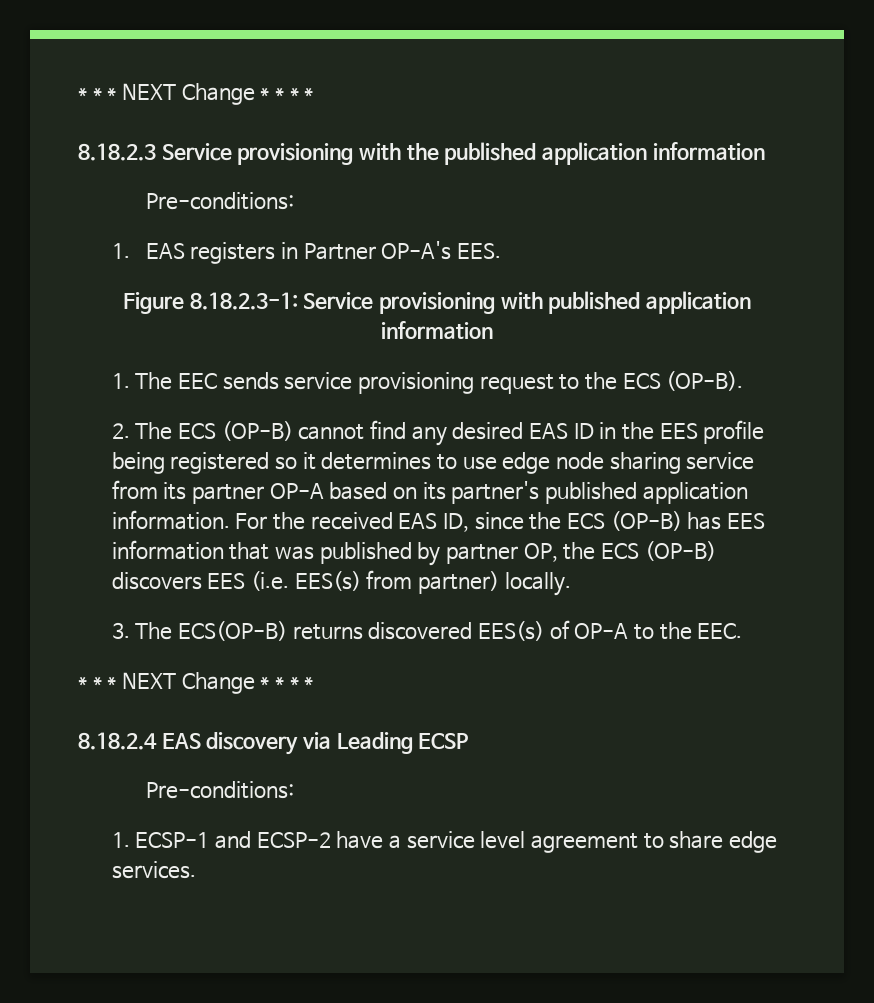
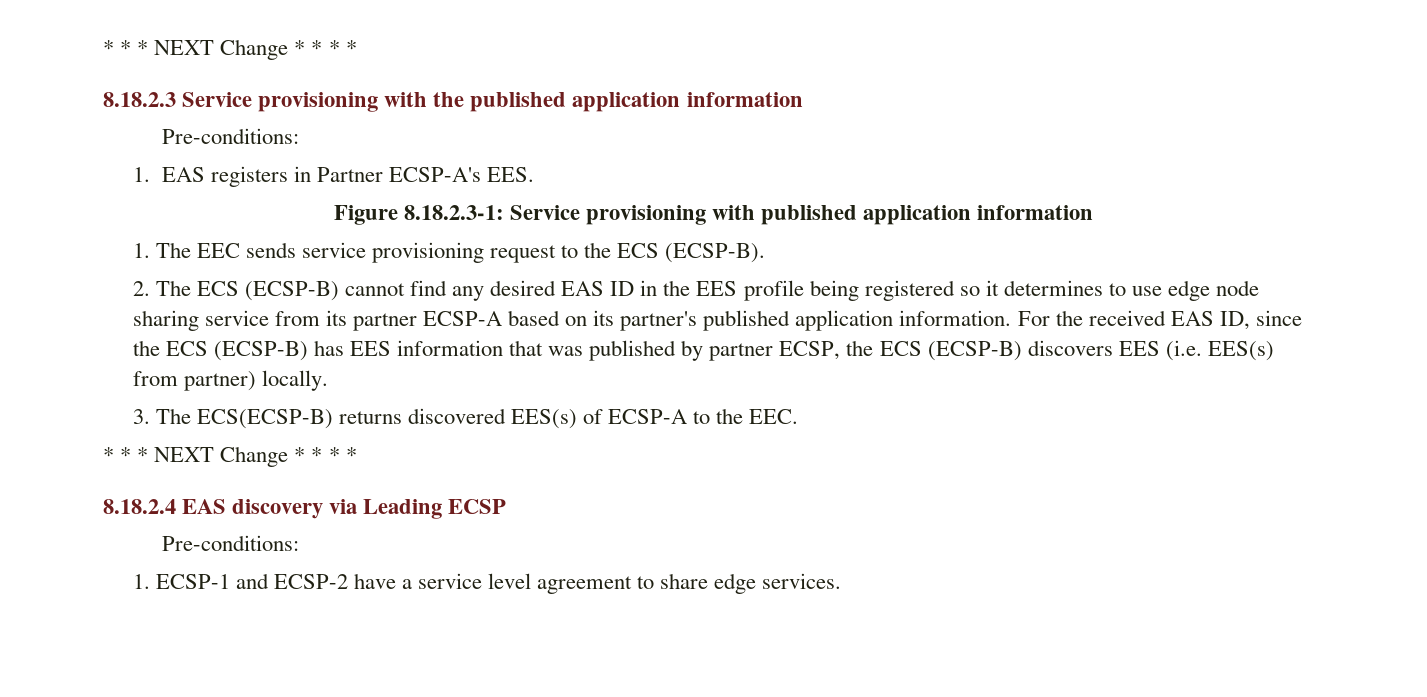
[381,241,452,260] OP-A's -> [389,167,482,182] ECSP-A's
[666,371,744,391] (OP-B). -> [665,243,766,263] (ECSP-B).
[221,421,293,441] (OP-B) -> [244,281,339,301] (ECSP-B)
[269,483,324,499] OP-A -> [422,311,502,326] ECSP-A
[610,511,682,531] (OP-B) -> [213,341,308,361] (ECSP-B)
[523,541,716,562] OP, the ECS (OP-B) -> [779,340,1022,361] ECSP, the ECS (ECSP-B)
[178,621,288,641] ECS(OP-B) -> [196,409,333,429] ECS(ECSP-B)
[574,623,629,639] OP-A -> [608,409,688,424] ECSP-A

